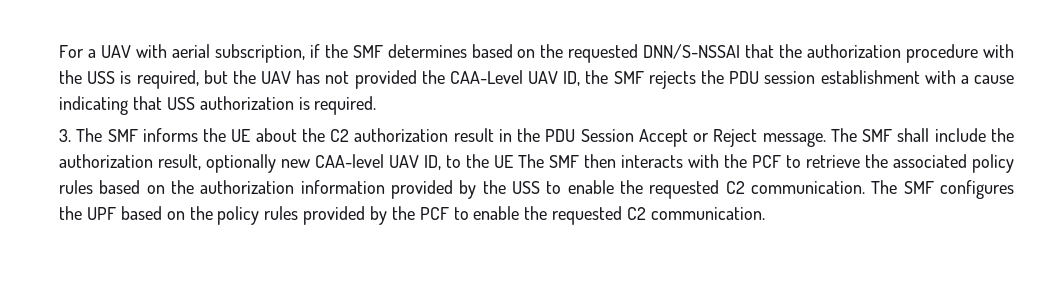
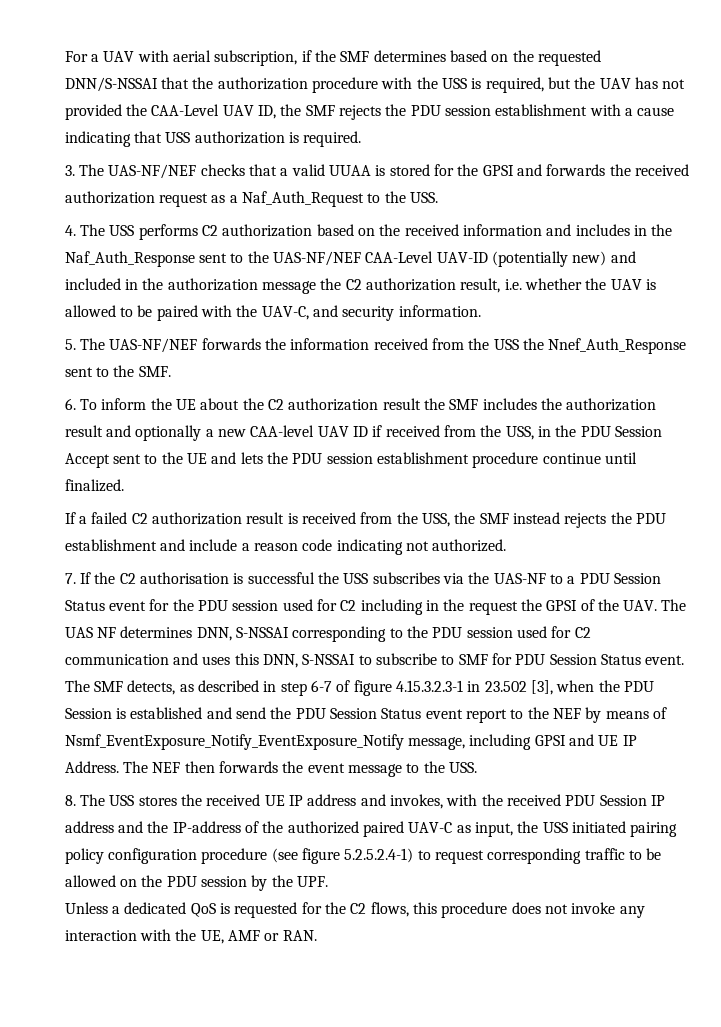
[107,128,198,142] SMF informs -> [108,164,689,179] [64,191,438,207] [64,224,673,240] [64,251,636,267] [64,278,656,294] [64,305,481,321] [64,338,687,354] [64,365,171,377] [64,398,147,410] UAS-NF/NEF checks that a valid UUAA is stored for the GPSI and forwards the received authorization request as a Naf_Auth_Request to the USS. // 4. The USS performs C2 authorization based on the received information and includes in the Naf_Auth_Response sent to the UAS-NF/NEF CAA-Level UAV-ID (potentially new) and included in the authorization message the C2 authorization result, i.e. whether the UAV is allowed to be paired with the UAV-C, and security information. // 5. The UAS-NF/NEF forwards the information received from the USS the Nnef_Auth_Response sent to the SMF. // 6. To inform
(494, 135) none -> [423,398,657,411] [64,425,534,441] the SMF includes the authorization result and optionally a new CAA-level UAV ID if received from the USS,
[693,128,1014,147] [59,154,1014,173] [59,180,1014,199] [59,206,765,225] or Reject message. The SMF shall include the authorization result, optionally new CAA-level UAV ID, to the UE The SMF then interacts with the PCF to retrieve the associated policy rules based on the authorization information provided by the USS to enable the requested C2 communication. The SMF configures the UPF based on the policy rules provided by the PCF to enable the requested C2 communication. -> [113,452,637,468] [64,479,124,492] [64,512,666,528] [64,539,507,555] [64,572,661,584] [64,599,687,615] [64,626,591,642] [64,653,685,668] [64,680,654,696] [64,707,667,723] [64,734,637,750] [64,761,477,777] [64,794,665,809] [64,821,678,837] [64,848,662,864] [64,875,328,891] [64,902,645,918] [64,929,317,944] sent to the UE and lets the PDU session establishment procedure continue until finalized. // If a failed C2 authorization result is received from the USS, the SMF instead rejects the PDU establishment and include a reason code indicating not authorized. // 7. If the C2 authorisation is successful the USS subscribes via the UAS-NF to a PDU Session Status event for the PDU session used for C2 including in the request the GPSI of the UAV. The UAS NF determines DNN, S-NSSAI corresponding to the PDU session used for C2 communication and uses this DNN, S-NSSAI to subscribe to SMF for PDU Session Status event. The SMF detects, as described in step 6-7 of figure 4.15.3.2.3-1 in 23.502 [3], when the PDU Session is established and send the PDU Session Status event report to the NEF by means of Nsmf_EventExposure_Notify_EventExposure_Notify message, including GPSI and UE IP Address. The NEF then forwards the event message to the USS. // 8. The USS stores the received UE IP address and invokes, with the received PDU Session IP address and the IP-address of the authorized paired UAV-C as input, the USS initiated pairing policy configuration procedure (see figure 5.2.5.2.4-1) to request corresponding traffic to be allowed on the PDU session by the UPF. // Unless a dedicated QoS is requested for the C2 flows, this procedure does not invoke any interaction with the UE, AMF or RAN.

